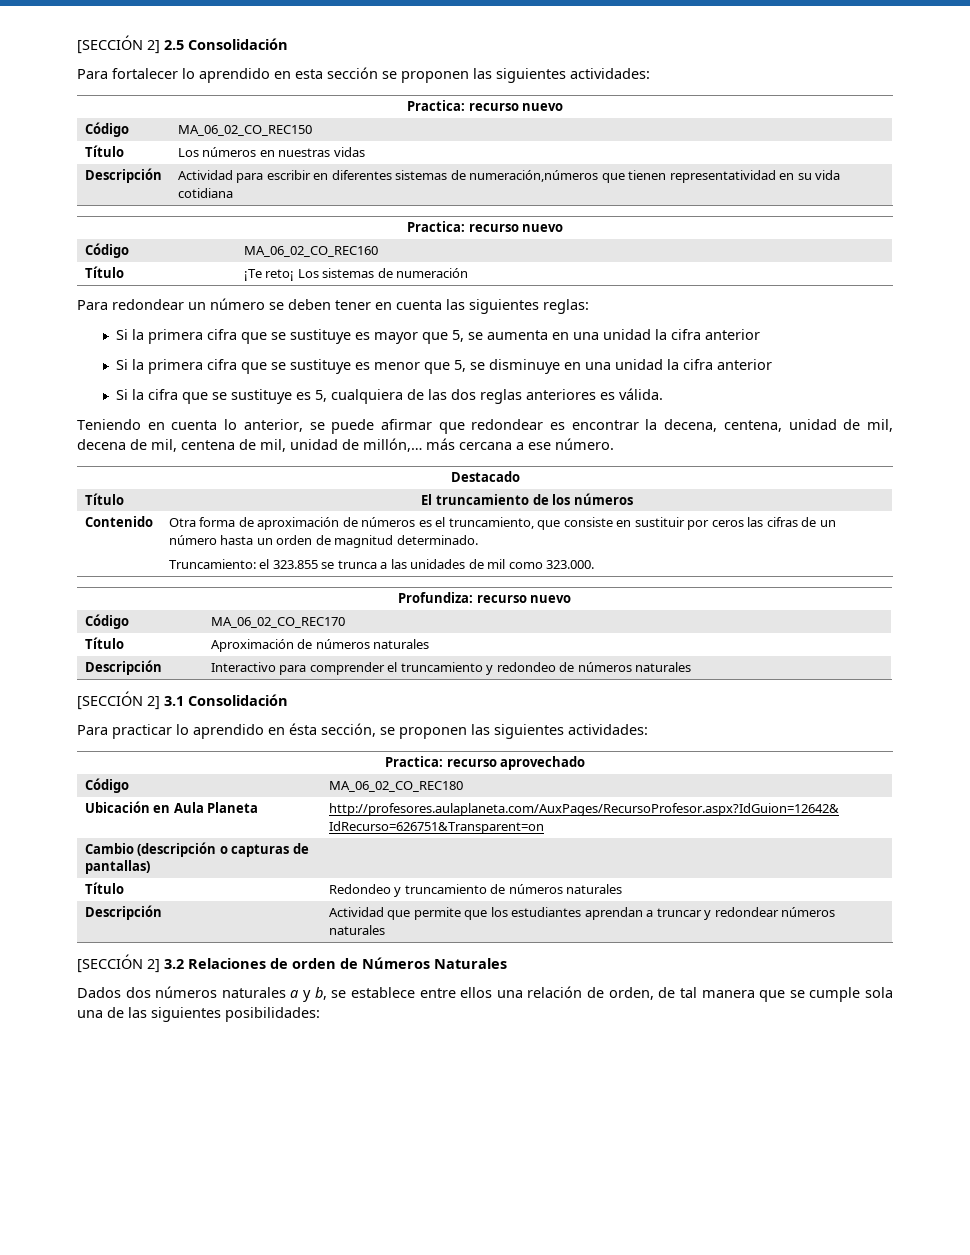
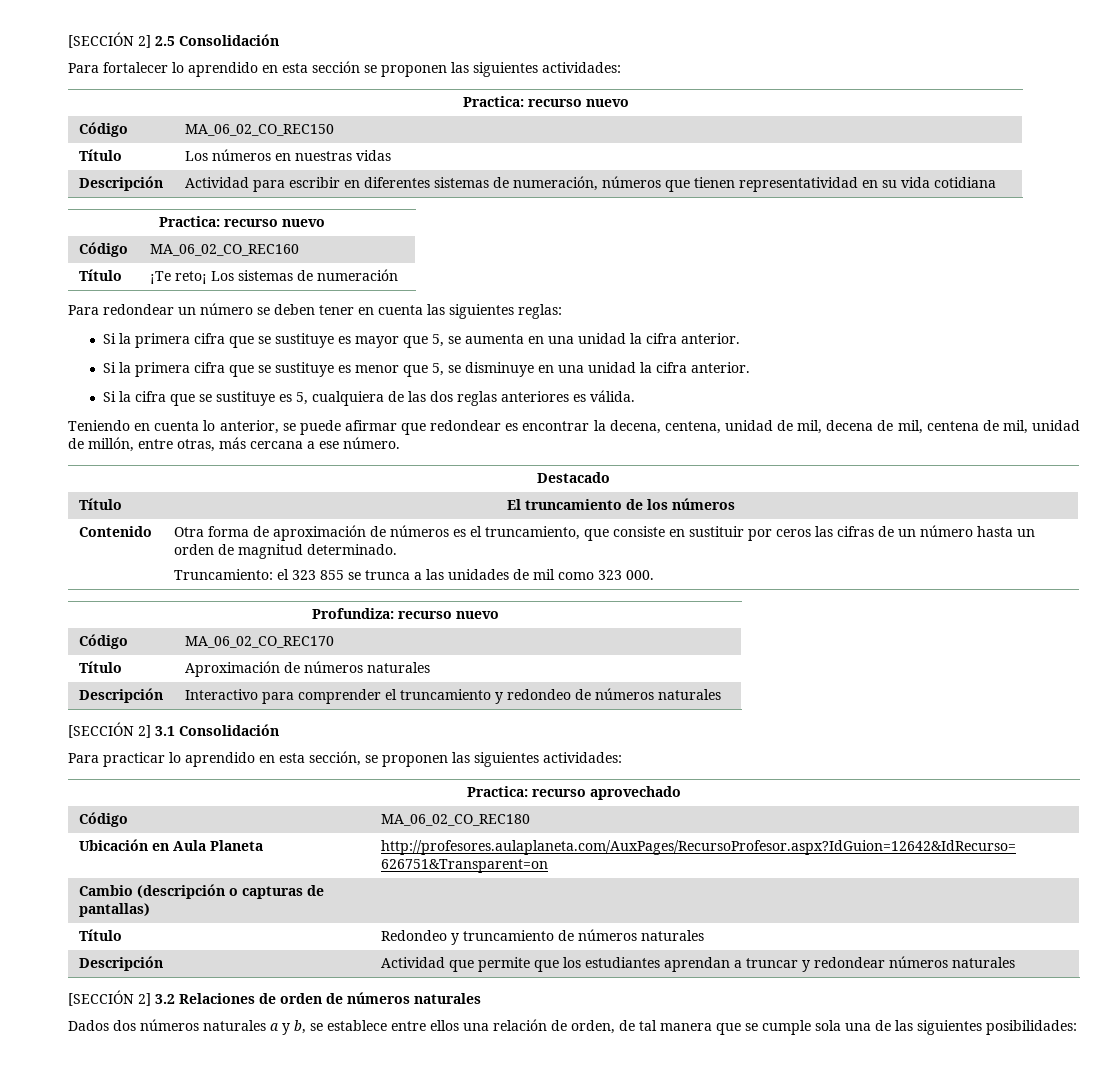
[469,170,599,182] numeración,números -> [512,176,661,191] numeración, números
[704,329,760,340] anterior -> [680,333,740,344] anterior.
[716,359,772,370] anterior -> [690,362,750,373] anterior.
[363,438,422,452] millón,… -> [88,437,215,452] millón, entre otras,
[272,560,318,569] 323.855 -> [291,570,344,580] 323 855
[546,560,595,569] 323.000. -> [597,570,654,580] 323 000.
[289,723,317,735] ésta -> [279,753,305,763] esta
[362,957,507,969] Números Naturales -> [347,992,481,1004] números naturales

